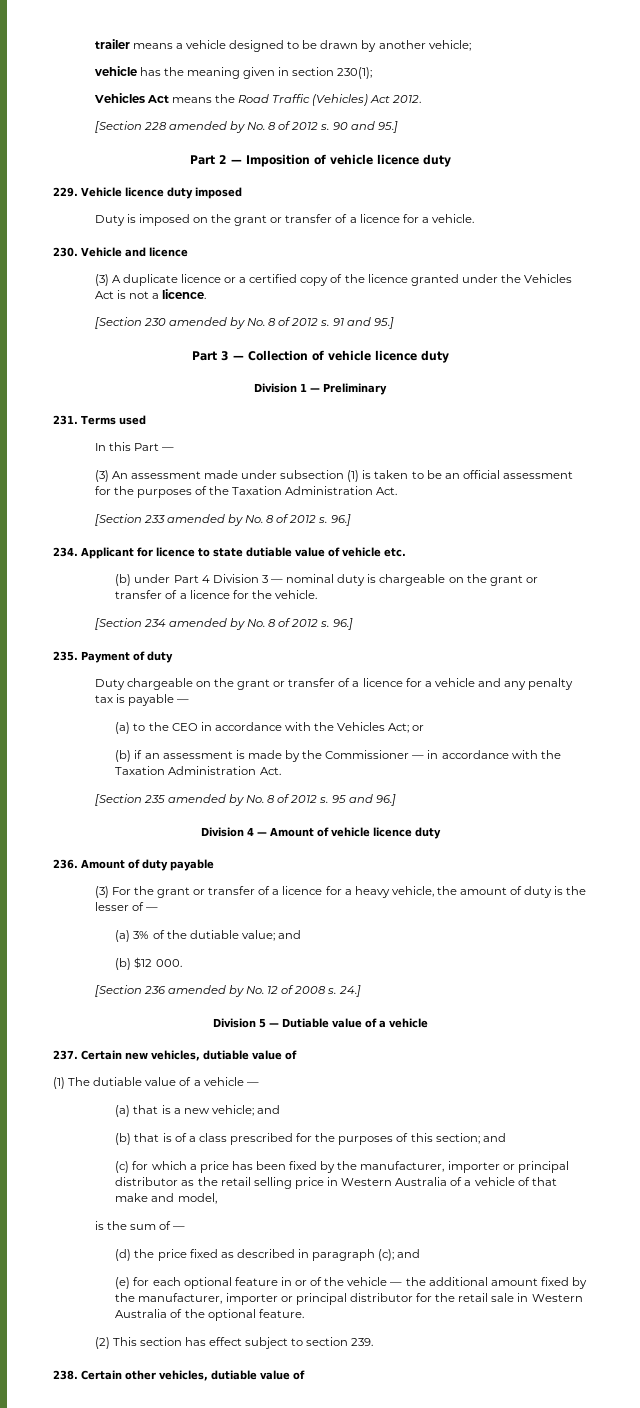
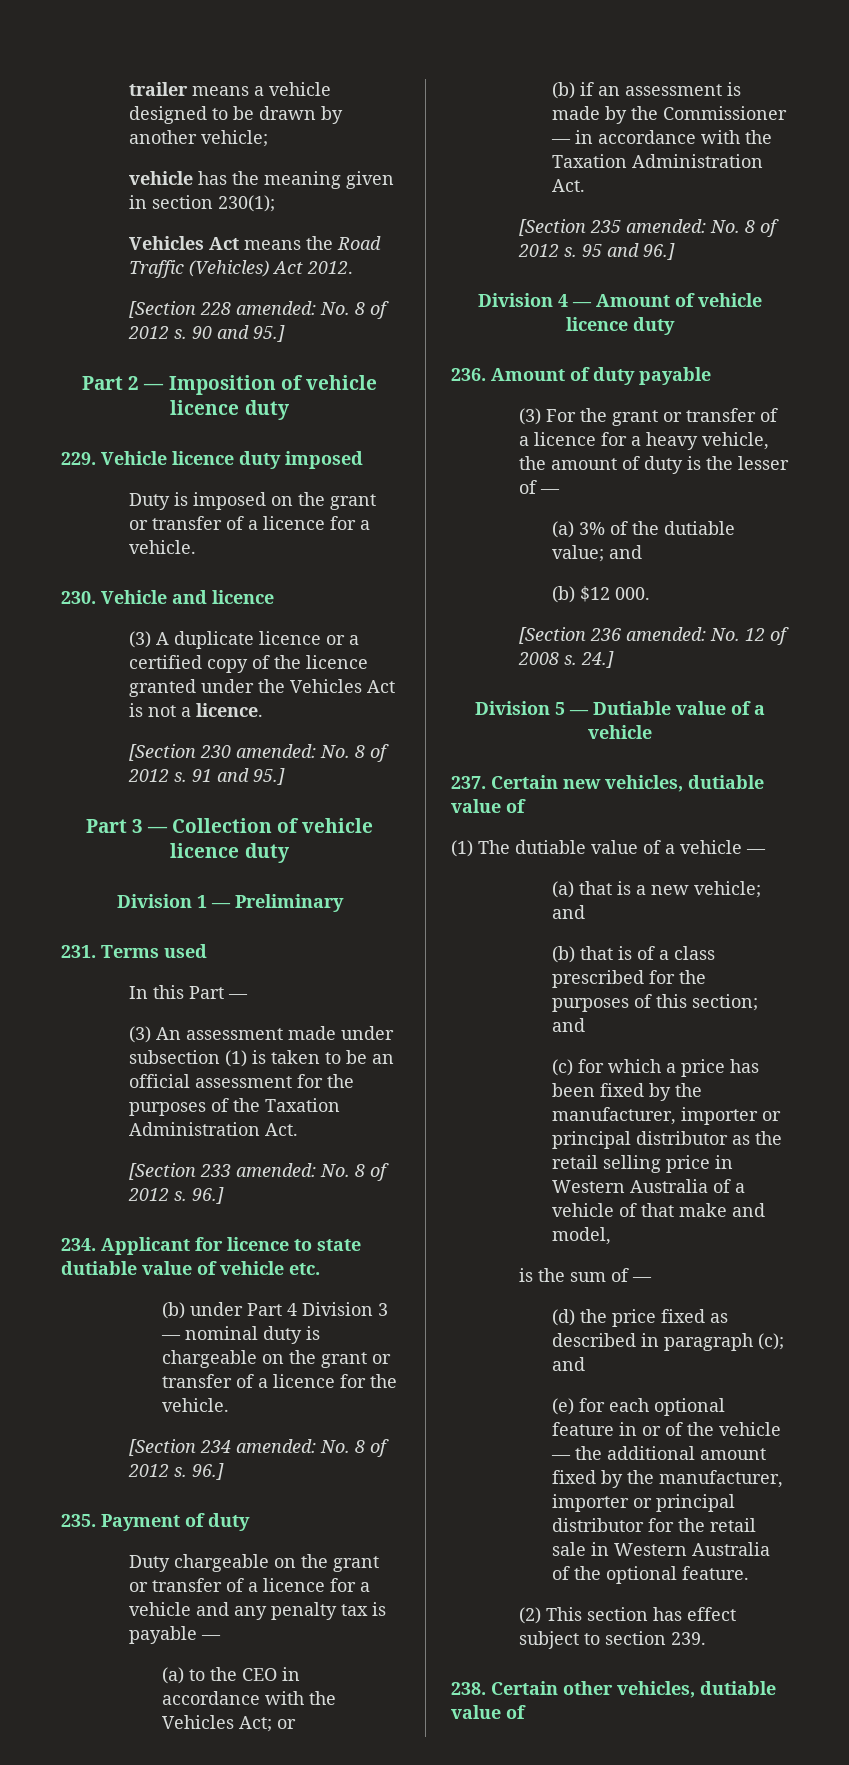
[168,121,245,133] amended by -> [235,301,316,315] amended:
[168,317,245,329] amended by -> [235,744,316,758] amended:
[166,514,243,526] amended by -> [235,1163,316,1177] amended:
[168,618,245,630] amended by -> [235,1439,316,1453] amended:
[167,794,244,806] amended by -> [625,219,706,233] amended:
[167,985,244,997] amended by -> [625,627,706,641] amended:

